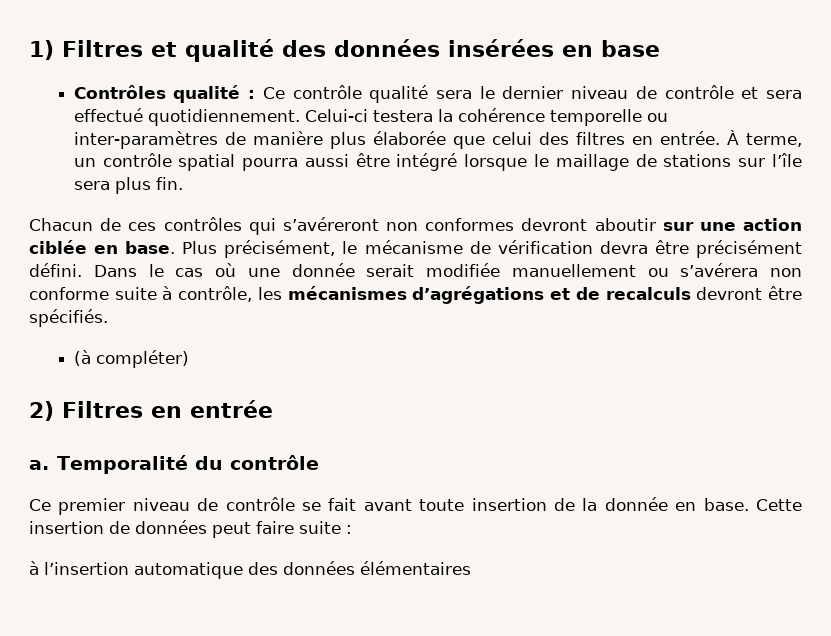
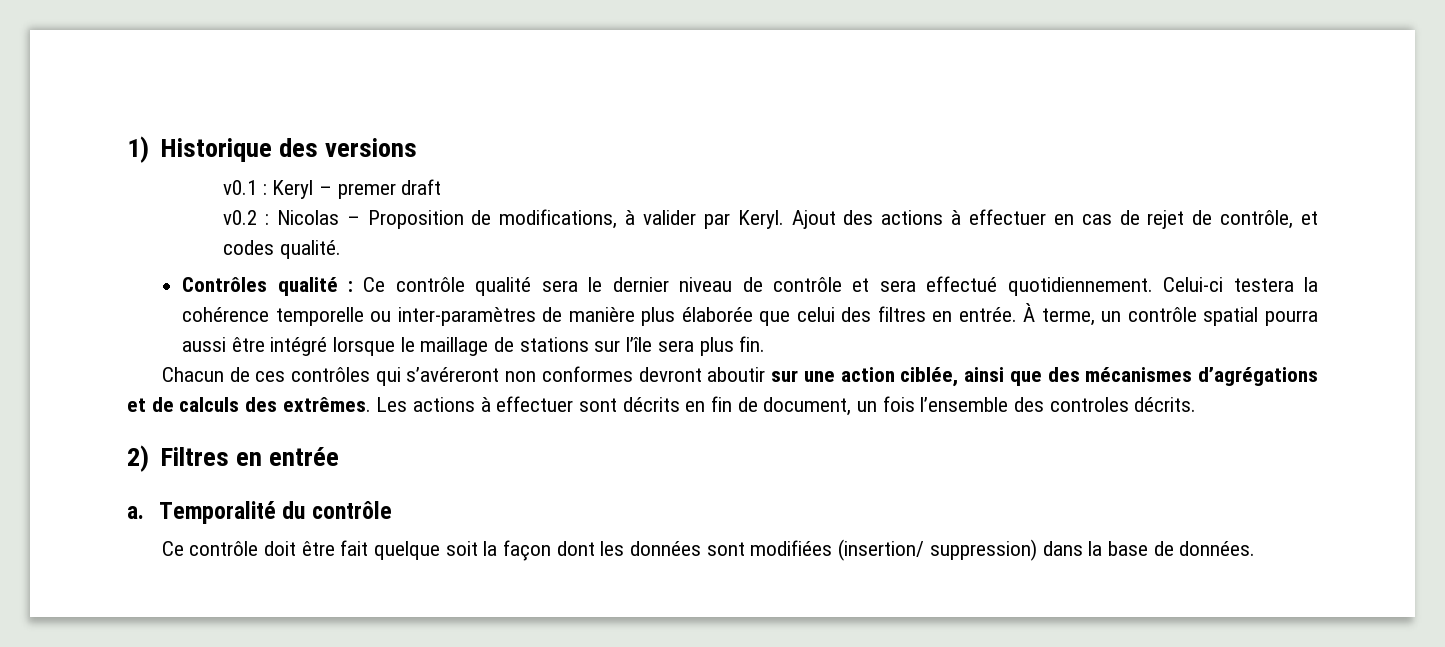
[62,39,661,62] Filtres et qualité des données insérées en base -> [159,138,417,162] [223,179,442,199] [223,209,1319,229] [223,240,341,259] Historique des versions // v0.1 : Keryl – premer draft // v0.2 : Nicolas – Proposition de modifications, à valider par Keryl. Ajout des actions à effectuer en cas de rejet de contrôle, et codes qualité.
[29,240,802,258] [29,263,802,277] [29,286,803,304] [29,309,108,327] [73,350,189,368] ciblée en base. Plus précisément, le mécanisme de vérification devra être précisément défini. Dans le cas où une donnée serait modifiée manuellement ou s’avérera non conforme suite à contrôle, les mécanismes d’agrégations et de recalculs devront être spécifiés. // (à compléter) -> [900,367,1318,387] [127,396,1197,416] ciblée, ainsi que des mécanismes d’agrégations et de calculs des extrêmes. Les actions à effectuer sont décrits en fin de document, un fois l’ensemble des controles décrits.
[58,497,802,515] [29,520,352,538] [29,561,471,579] premier niveau de contrôle se fait avant toute insertion de la donnée en base. Cette insertion de données peut faire suite : // à l’insertion automatique des données élémentaires -> [189,539,1256,561] contrôle doit être fait quelque soit la façon dont les données sont modifiées (insertion/ suppression) dans la base de données.

